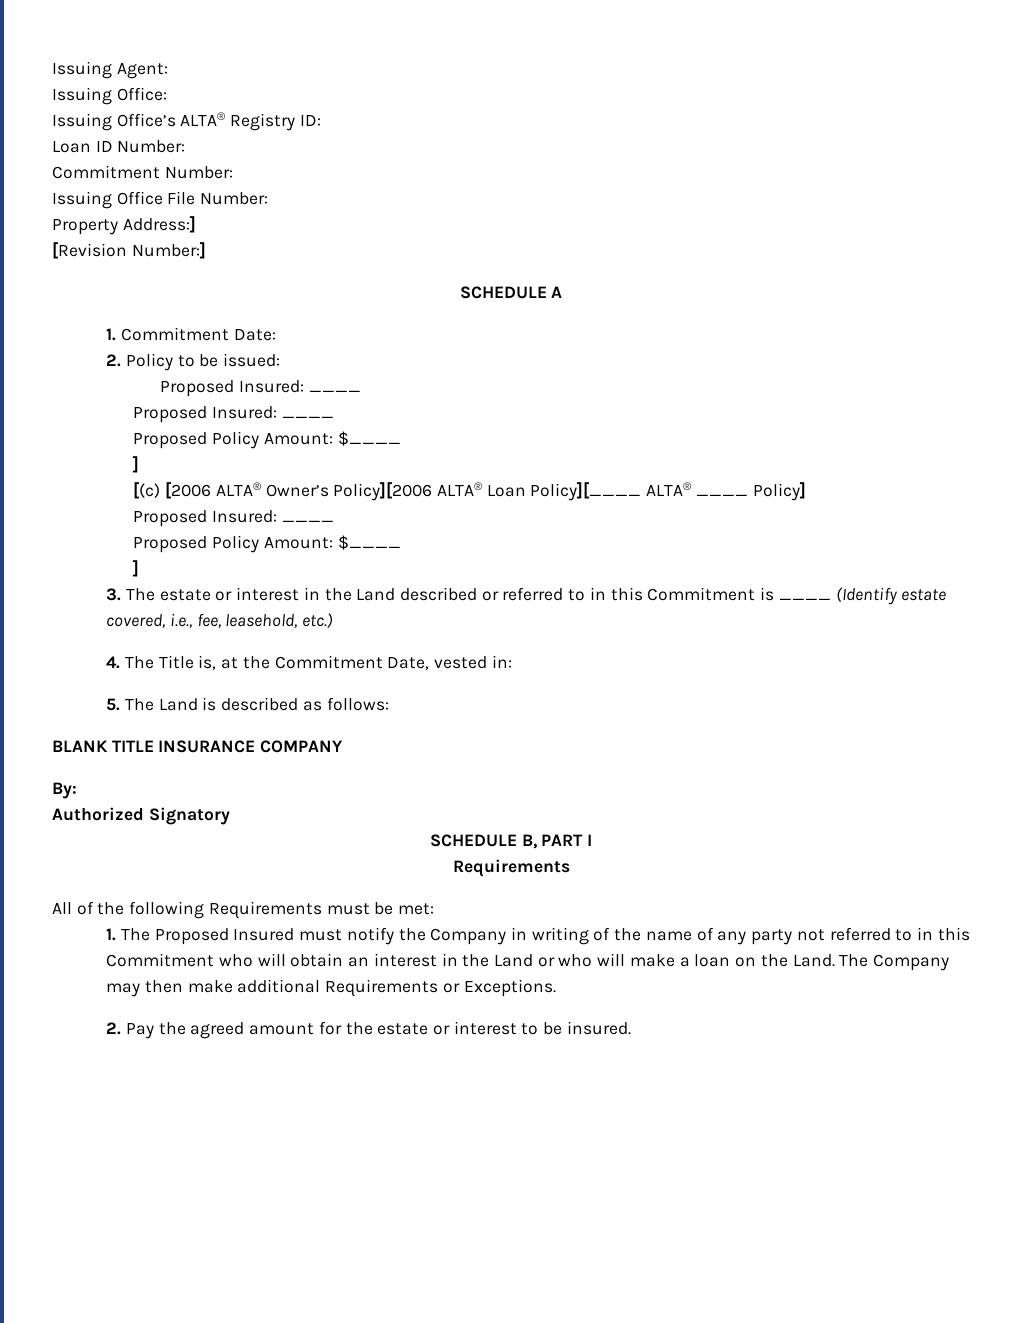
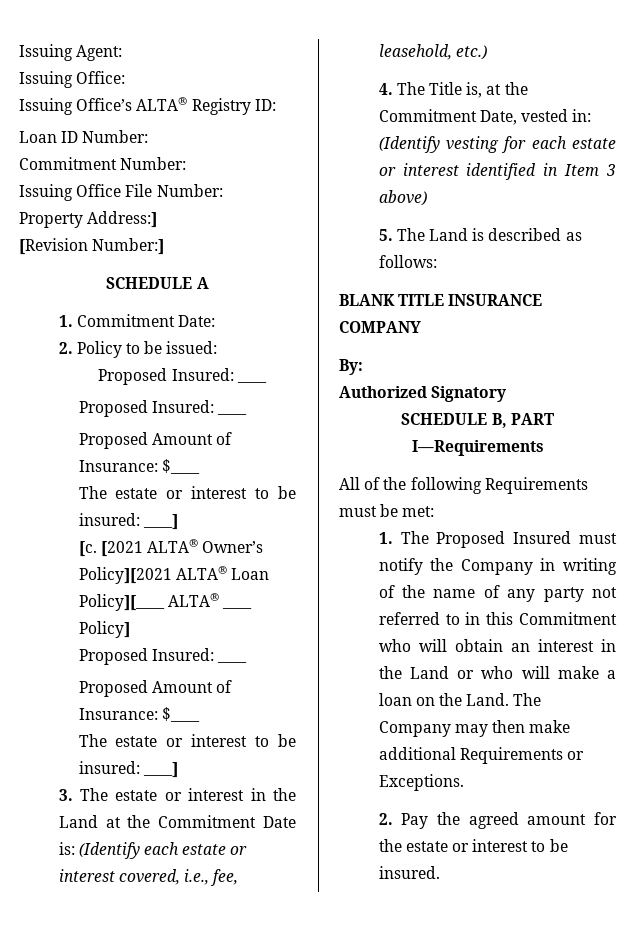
[212,431,401,449] [132,456,140,473] [133,482,212,499] Policy Amount: $____ // ] // [(c) [2006 -> [151,432,232,445] [78,459,200,474] [78,486,296,499] [78,513,178,530] [78,541,143,557] Amount of Insurance: $____ // The estate or interest to be insured: ____] // [c. [2021
[333,482,433,501] Policy][2006 -> [78,567,172,584] Policy][2021
[212,535,401,553] [132,560,140,577] Policy Amount: $____ // ] -> [151,680,232,693] [78,707,200,722] [78,734,296,747] [78,761,178,778] Amount of Insurance: $____ // The estate or interest to be insured: ____]
[400,587,947,605] described or referred to in this Commitment is ____ (Identify estate -> [105,815,296,828] [58,842,248,859] [58,869,115,882] at the Commitment Date is: (Identify each estate or interest
(512, 661) none -> [378,136,616,153] [378,163,616,180] [378,190,427,206] (Identify vesting for each estate or interest identified in Item 3 above)
[587,834,593,846] [452,859,570,877] I // Requirements -> [411,440,544,456] I—Requirements

